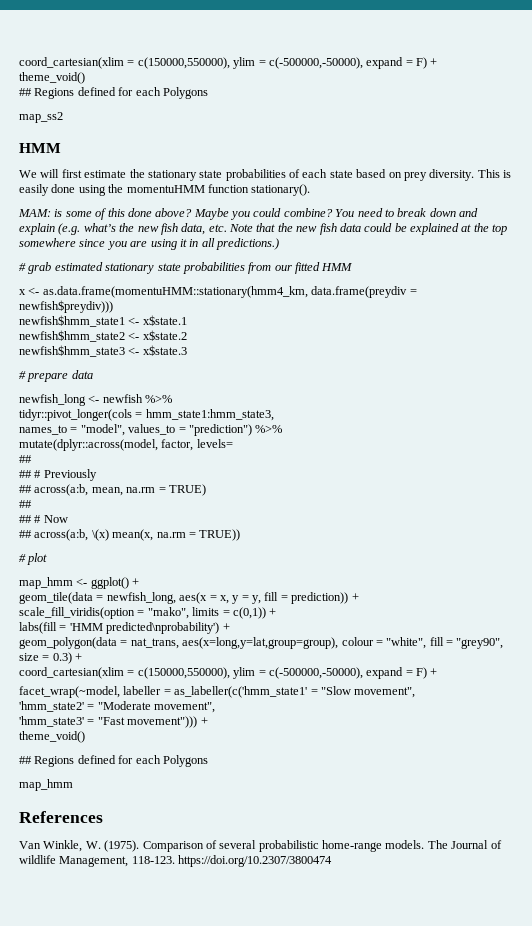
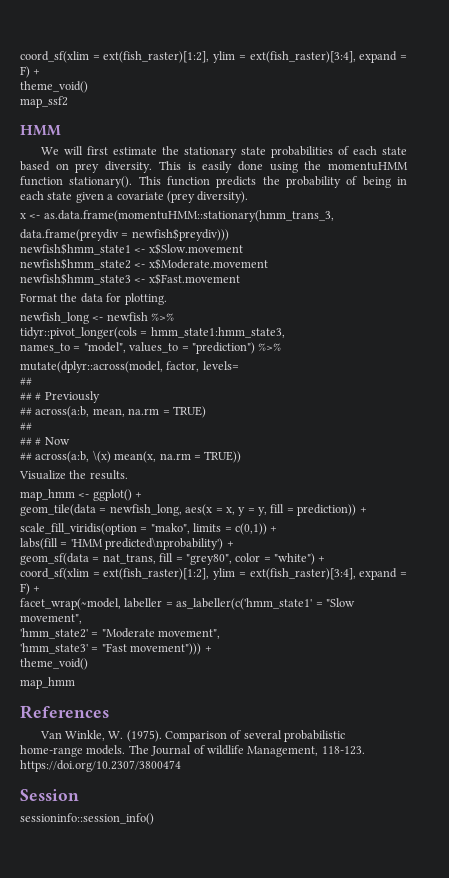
[19,57,363,69] coord_cartesian(xlim = c(150000,550000), ylim = c(-500000,-50000), -> [20,51,356,63] coord_sf(xlim = ext(fish_raster)[1:2], ylim = ext(fish_raster)[3:4],
[19,87,208,99] [19,112,63,123] ## Regions defined for each Polygons // map_ss2 -> [20,96,68,108] map_ssf2
[18,208,478,220] [19,223,508,235] [19,238,279,250] [19,262,353,274] // MAM: is some of this done above? Maybe you could combine? You need to break down and explain (e.g. what’s the new fish data, etc. Note that the new fish data could be explained at the top somewhere since you are using it in all predictions.) // # grab estimated stationary state probabilities from our fitted HMM -> [138,176,407,188] [20,191,249,203] This function predicts the probability of being in each state given a covariate (prey diversity).
[42,286,308,298] as.data.frame(momentuHMM::stationary(hmm4_km, -> [43,210,334,222] as.data.frame(momentuHMM::stationary(hmm_trans_3, //
[142,315,187,326] x$state.1 -> [148,243,243,255] x$Slow.movement
[142,330,187,341] x$state.2 -> [148,258,268,270] x$Moderate.movement
[142,345,187,356] [19,370,93,382] x$state.3 // # prepare data -> [148,273,240,285] [20,293,167,305] x$Fast.movement // Format the data for plotting.
[19,553,48,565] # plot -> [19,470,128,480] Visualize the results.
[19,637,117,649] geom_polygon(data -> [20,553,89,565] geom_sf(data
[182,637,504,649] [19,652,83,664] [19,667,363,679] aes(x=long,y=lat,group=group), colour = "white", fill = "grey90", size = 0.3) + // coord_cartesian(xlim = c(150000,550000), ylim = c(-500000,-50000), -> [159,553,326,565] [20,568,356,580] fill = "grey80", color = "white") + // coord_sf(xlim = ext(fish_raster)[1:2], ylim = ext(fish_raster)[3:4],
[19,755,208,767] // ## Regions defined for each Polygons -> (88, 664) none
(333, 861) none -> [20,789,79,801] [20,813,154,825] // Session // sessioninfo::session_info()

